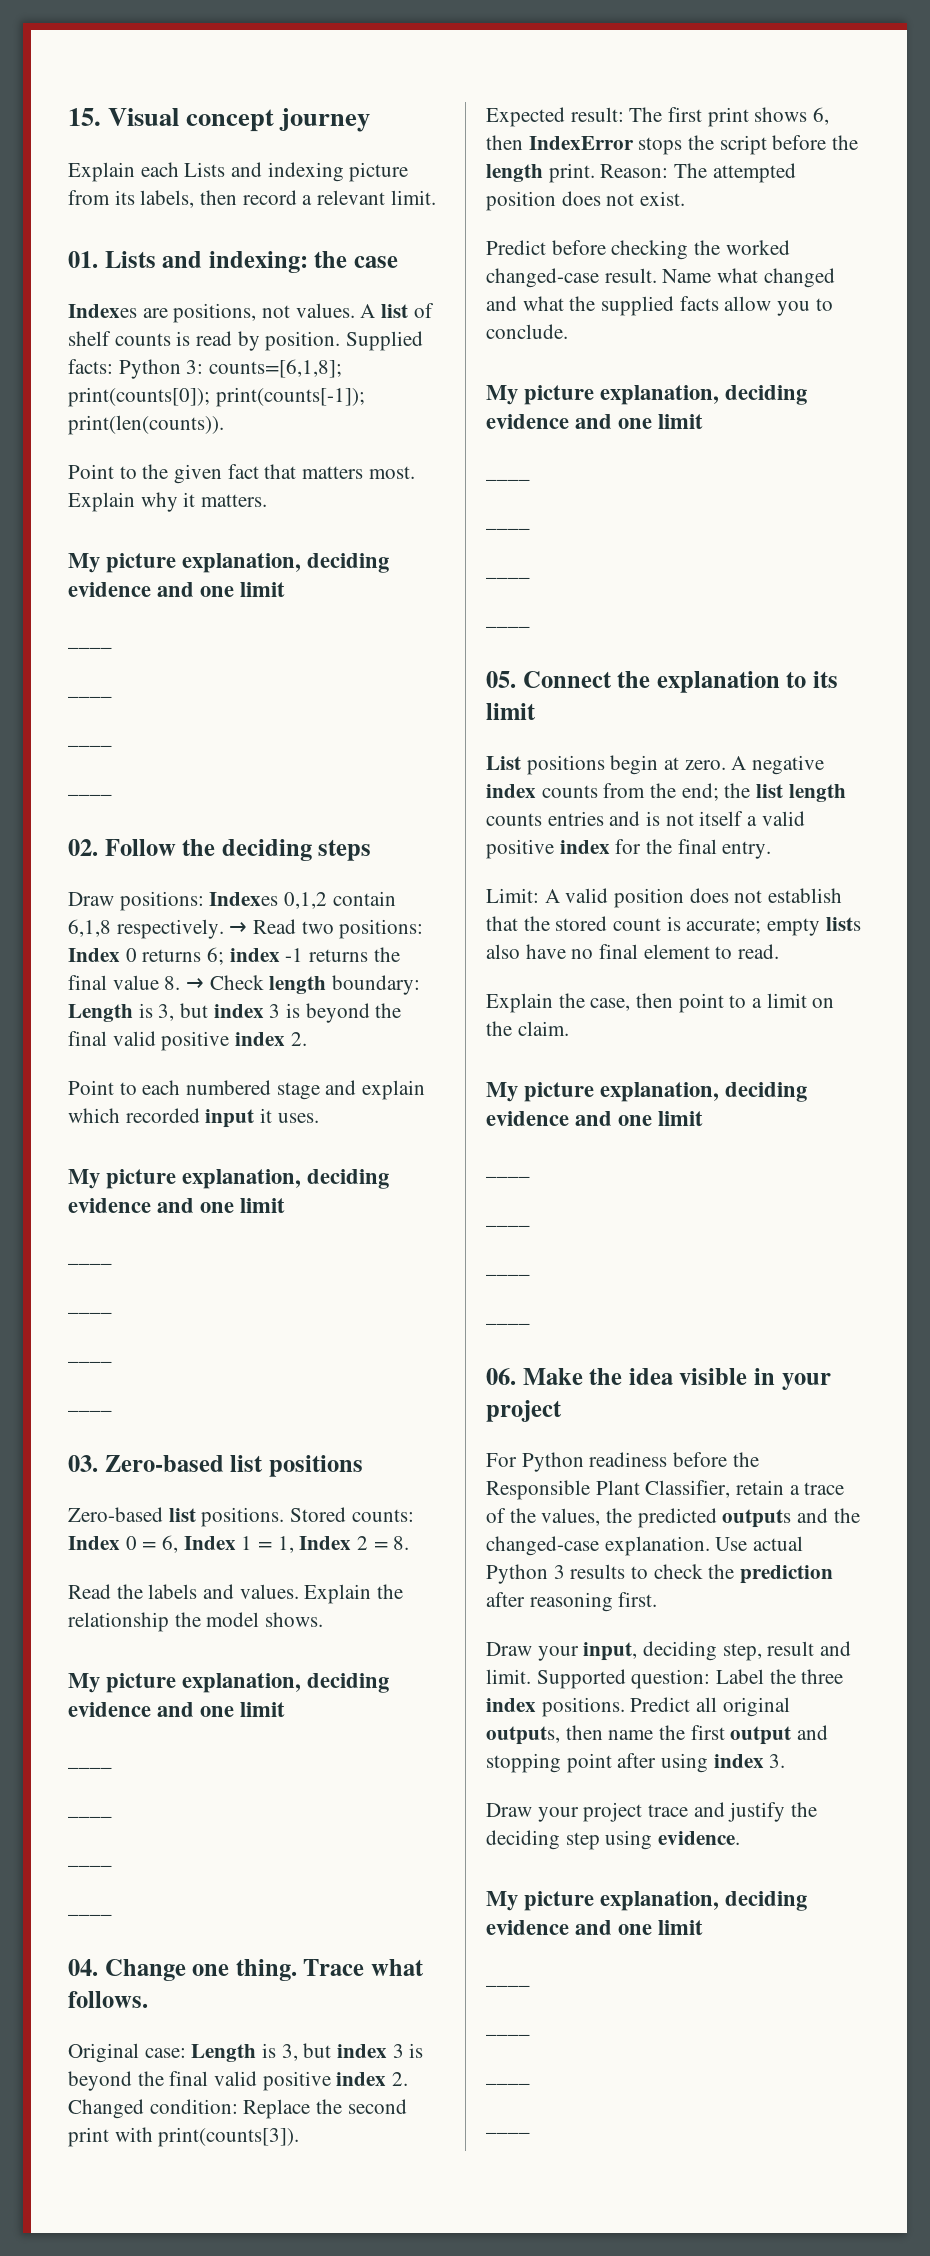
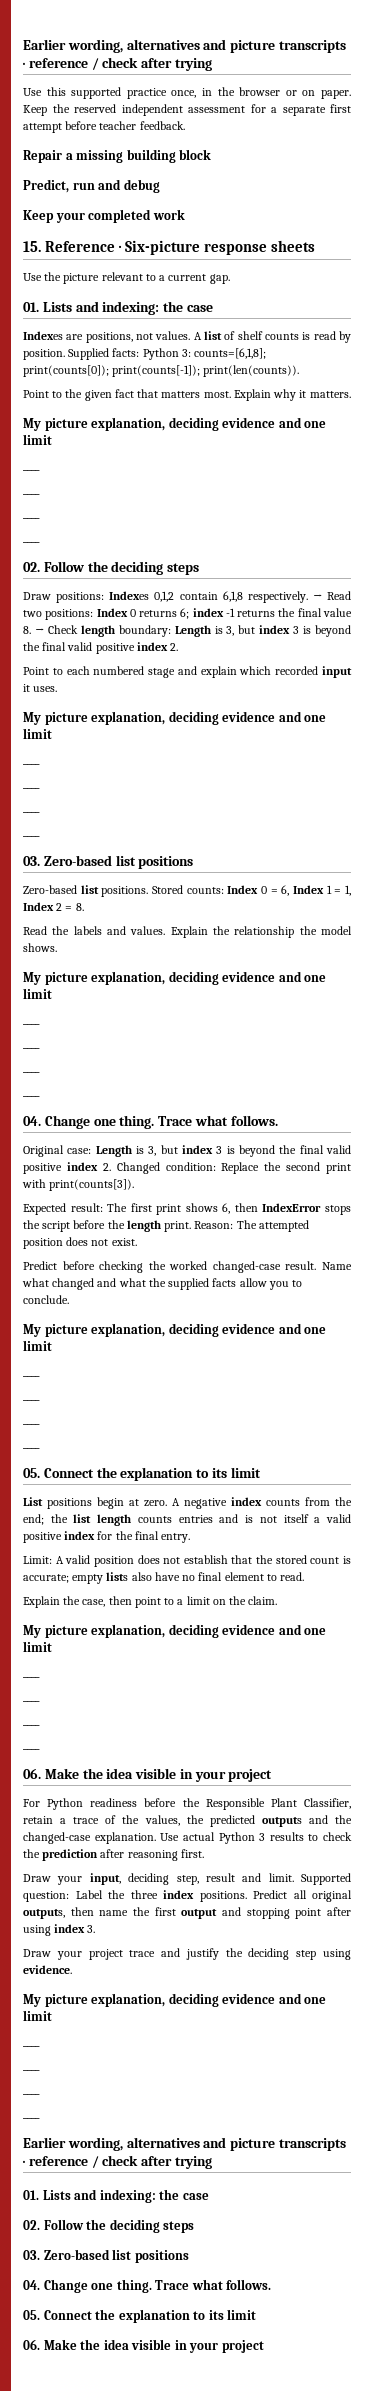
[68,108,371,132] [68,162,409,182] [68,190,436,208] 15. Visual concept journey // Explain each Lists and indexing picture from its labels, then record a relevant limit. -> [23,39,346,53] [23,57,212,71] [23,87,351,99] [23,104,351,116] [23,121,185,133] [23,149,212,163] [23,179,160,193] [23,209,185,223] [23,240,316,255] [23,272,230,284] Earlier wording, alternatives and picture transcripts · reference / check after trying // Use this supported practice once, in the browser or on paper. Keep the reserved independent assessment for a separate first attempt before teacher feedback. // Repair a missing building block // Predict, run and debug // Keep your completed work // 15. Reference · Six-picture response sheets // Use the picture relevant to a current gap.
(530, 2132) none -> [23,2137,346,2151] [23,2155,212,2169] [23,2189,209,2203] [23,2219,195,2233] [23,2249,189,2263] [23,2279,272,2293] [23,2309,257,2323] [23,2339,264,2353] // Earlier wording, alternatives and picture transcripts · reference / check after trying // 01. Lists and indexing: the case // 02. Follow the deciding steps // 03. Zero-based list positions // 04. Change one thing. Trace what follows. // 05. Connect the explanation to its limit // 06. Make the idea visible in your project

